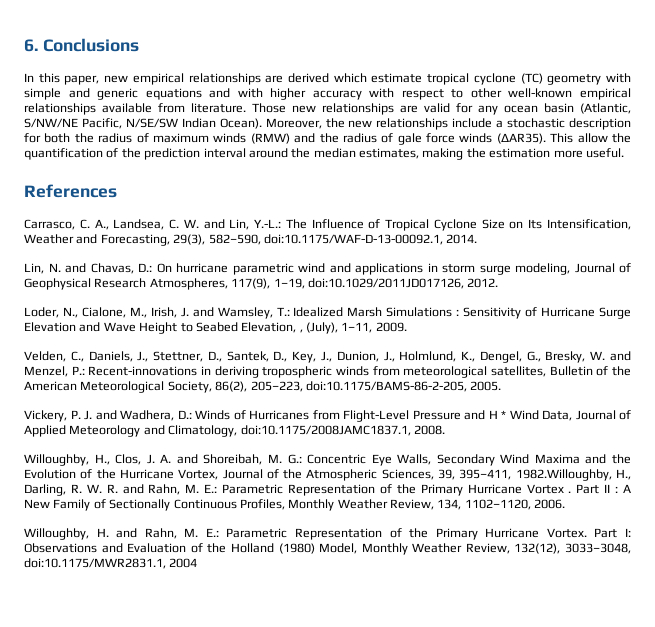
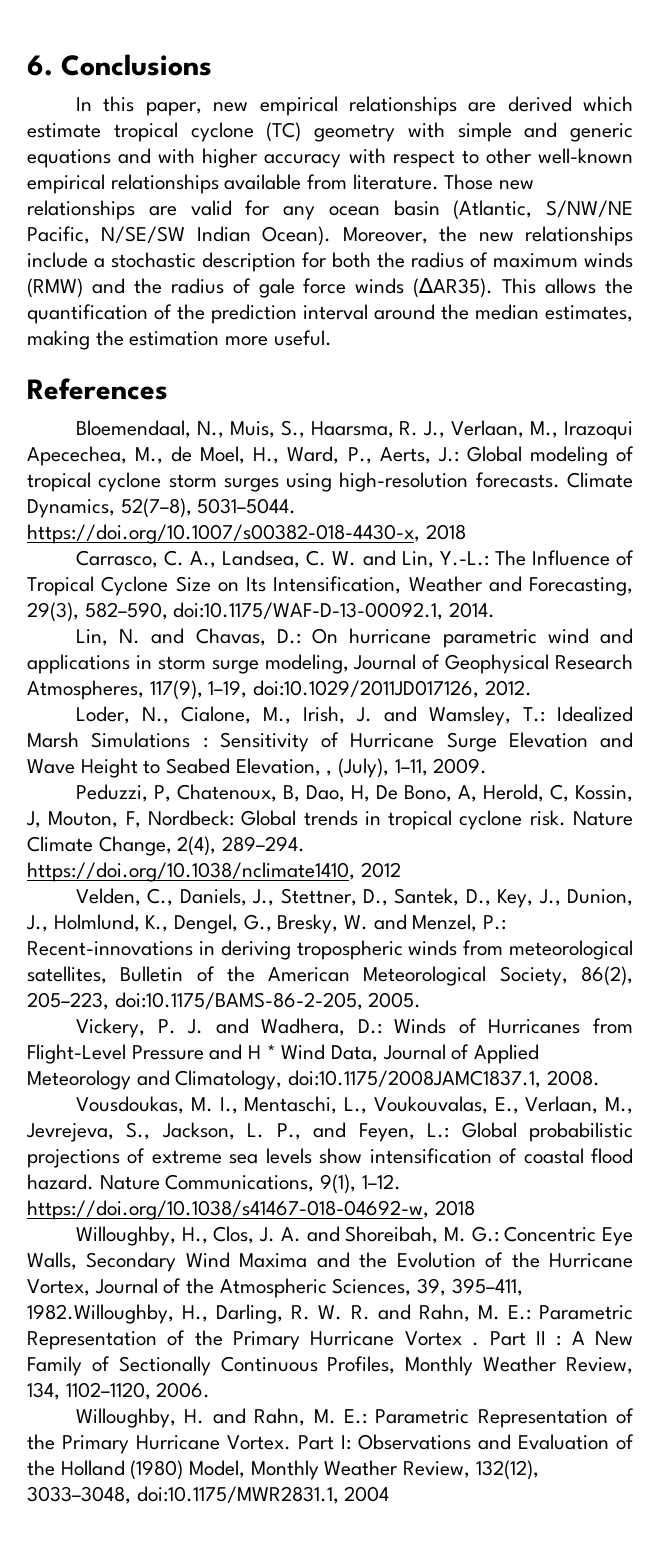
[577,133,608,143] allow -> [545,278,597,294] allows
(117, 191) none -> [76,420,634,440] [27,446,634,466] [27,472,633,492] [27,498,297,518] [27,524,466,544] // Bloemendaal, N., Muis, S., Haarsma, R. J., Verlaan, M., Irazoqui Apecechea, M., de Moel, H., Ward, P., Aerts, J.: Global modeling of tropical cyclone storm surges using high-resolution forecasts. Climate Dynamics, 52(7–8), 5031–5044. https://doi.org/10.1007/s00382-018-4430-x, 2018
(407, 327) none -> [76,784,634,802] [26,810,633,830] [27,836,306,856] [27,862,401,882] // Peduzzi, P, Chatenoux, B, Dao, H, De Bono, A, Herold, C, Kossin, J, Mouton, F, Nordbeck: Global trends in tropical cyclone risk. Nature Climate Change, 2(4), 289–294. https://doi.org/10.1038/nclimate1410, 2012
(445, 430) none -> [76,1096,633,1114] [26,1122,634,1142] [27,1148,634,1168] [27,1174,401,1194] [27,1200,475,1220] // Vousdoukas, M. I., Mentaschi, L., Voukouvalas, E., Verlaan, M., Jevrejeva, S., Jackson, L. P., and Feyen, L.: Global probabilistic projections of extreme sea levels show intensification of coastal flood hazard. Nature Communications, 9(1), 1–12. https://doi.org/10.1038/s41467-018-04692-w, 2018

